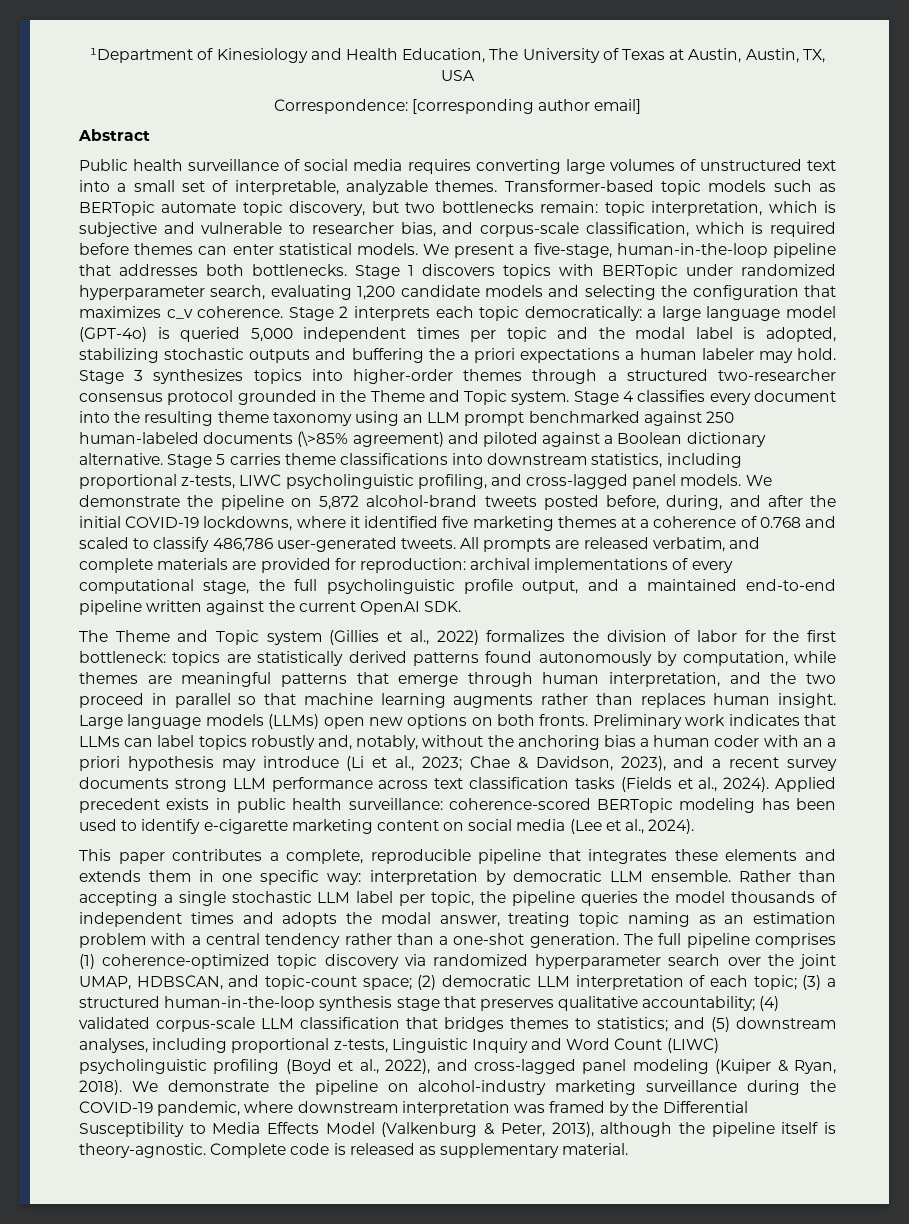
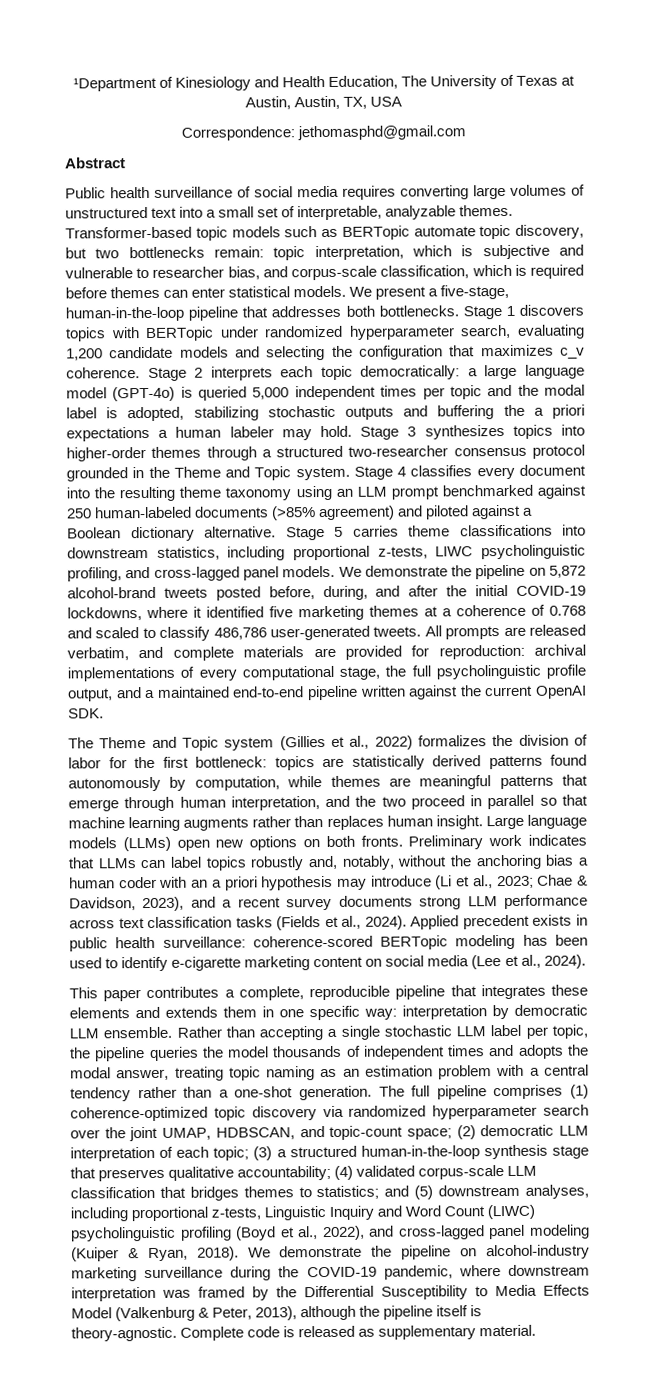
[411,99,642,114] [corresponding author email] -> [297,125,467,141] jethomasphd@gmail.com
[297,431,349,447] (\>85% -> [271,506,317,521] (>85%

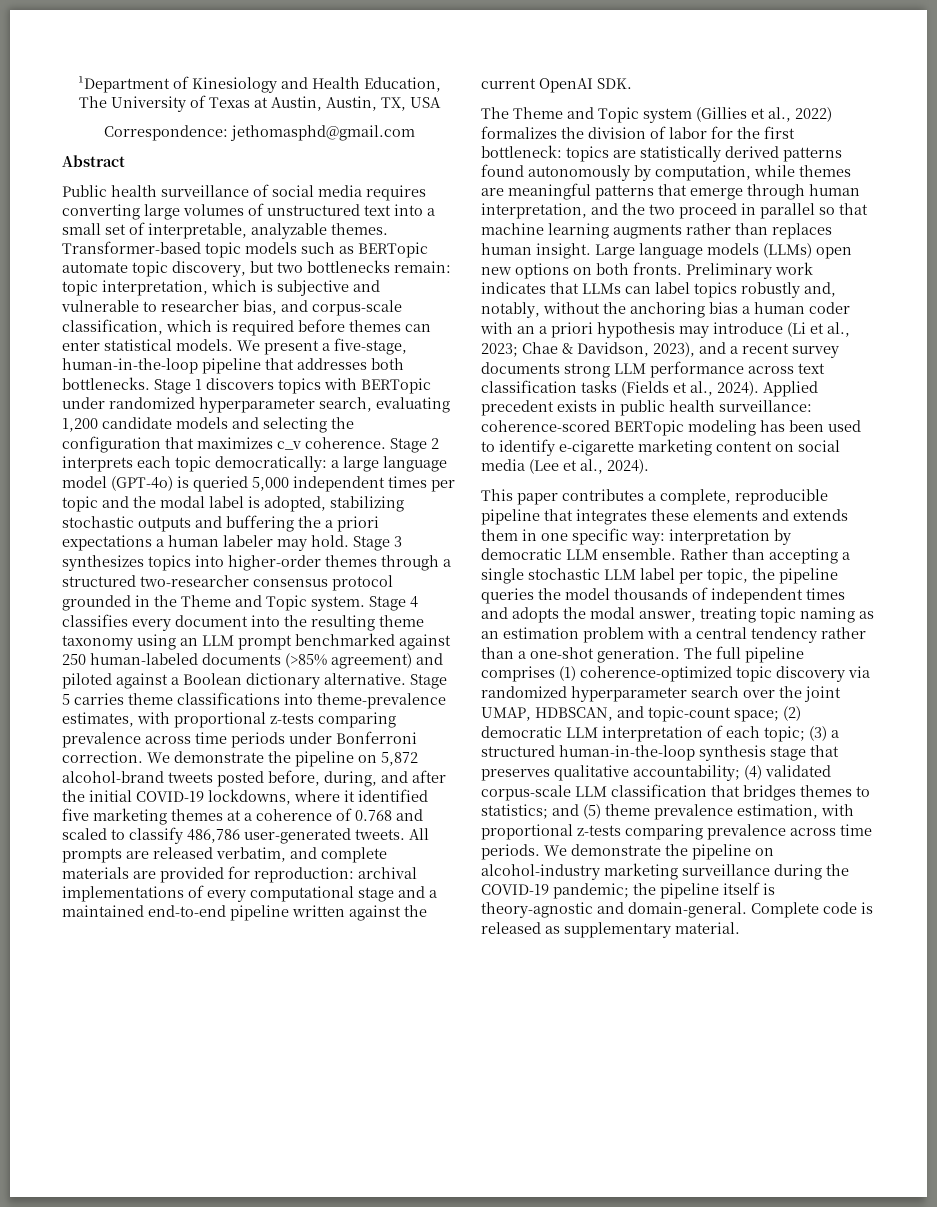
[67,544,587,561] [67,565,336,582] downstream statistics, including proportional z-tests, LIWC psycholinguistic profiling, and cross-lagged panel models. -> [317,693,446,709] [62,712,396,728] [62,731,417,748] [62,751,143,763] theme-prevalence estimates, with proportional z-tests comparing prevalence across time periods under Bonferroni correction.
[339,664,586,680] [67,688,113,702] stage, the full psycholinguistic profile output, -> [358,887,394,902] stage
[438,1184,590,1199] [70,1204,536,1222] [71,1224,590,1242] [71,1246,239,1262] downstream analyses, including proportional z-tests, Linguistic Inquiry and Word Count (LIWC) psycholinguistic profiling (Boyd et al., 2022), and cross-lagged panel modeling (Kuiper & Ryan, 2018). -> [605,804,854,820] [481,824,872,840] [481,844,540,860] theme prevalence estimation, with proportional z-tests comparing prevalence across time periods.
[383,1264,590,1280] [71,1284,590,1302] [71,1305,357,1322] pandemic, where downstream interpretation was framed by the Differential Susceptibility to Media Effects Model (Valkenburg & Peter, 2013), although -> [553,883,629,899] pandemic;
[71,1326,177,1342] theory-agnostic. -> [481,902,747,918] theory-agnostic and domain-general.

